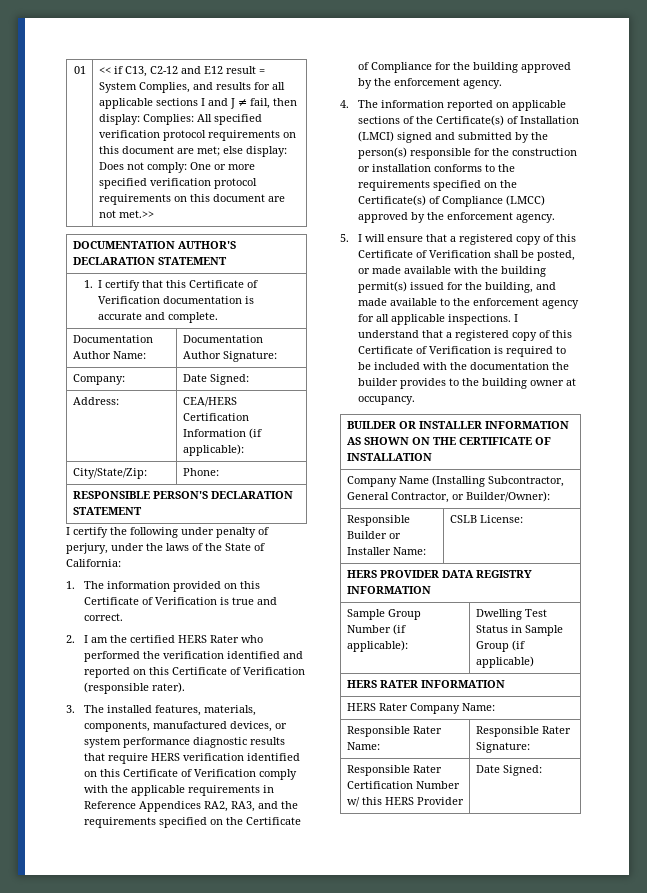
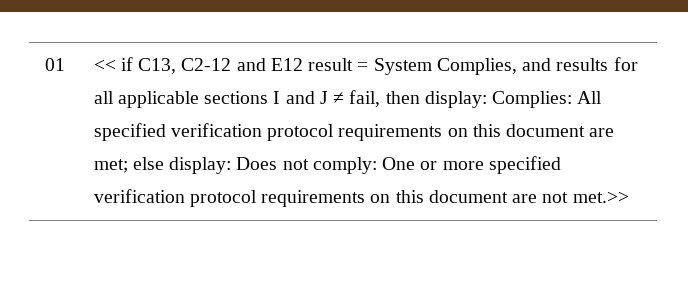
[72,241,236,249] [72,257,227,265] [83,280,259,291] [98,296,255,304] [98,312,219,323] [72,335,153,343] [72,351,146,359] [182,335,263,343] [182,351,277,362] [72,374,125,385] [182,374,249,385] [72,397,119,405] [182,397,237,407] [182,413,249,421] [182,428,262,439] [182,444,244,456] [72,468,147,479] [182,468,219,476] [72,491,293,499] [72,507,142,515] [66,527,269,538] [66,543,265,554] [66,559,121,567] [66,581,261,592] [84,597,278,605] [84,613,124,621] [66,635,264,643] [84,651,304,662] [84,667,306,678] [84,682,186,694] [66,705,257,716] [84,721,288,732] [84,737,286,748] [84,753,301,764] [84,769,298,780] [84,785,275,796] [84,801,299,812] [84,817,302,828] [358,62,572,73] [358,78,503,89] [340,100,567,111] [358,115,580,126] [358,131,549,143] [358,147,578,159] [358,164,516,172] [358,180,518,191] [358,195,546,207] [358,212,556,223] [340,234,577,245] [358,250,576,261] [358,266,547,277] [358,281,557,293] [358,298,580,309] [358,314,519,325] [358,330,573,341] [358,346,567,357] [358,362,570,370] [358,378,577,389] [358,396,416,405] [346,421,569,429] [346,437,551,445] [346,453,432,461] [346,475,564,487] [346,491,550,503] [346,515,410,526] [346,531,401,539] [346,547,426,555] [449,515,523,523] [346,570,532,578] [346,586,431,594] [346,609,421,620] [346,624,406,635] [346,640,408,652] [475,609,547,620] [475,625,563,636] [475,640,525,652] [475,656,534,668] [346,680,505,688] [346,703,495,714] [346,726,442,737] [346,742,380,750] [475,726,571,737] [475,742,530,753] [346,765,442,776] [346,781,460,789] [346,797,464,807] [475,765,542,776] // DOCUMENTATION AUTHOR'S DECLARATION STATEMENT // 1. I certify that this Certificate of Verification documentation is accurate and complete. // Documentation Author Name: | Documentation Author Signature: // Company: | Date Signed: // Address: | CEA/HERS Certification Information (if applicable): // City/State/Zip: | Phone: // RESPONSIBLE PERSON'S DECLARATION STATEMENT // I certify the following under penalty of perjury, under the laws of the State of California: // 1. The information provided on this Certificate of Verification is true and correct. // 2. I am the certified HERS Rater who performed the verification identified and reported on this Certificate of Verification (responsible rater). // 3. The installed features, materials, components, manufactured devices, or system performance diagnostic results that require HERS verification identified on this Certificate of Verification comply with the applicable requirements in Reference Appendices RA2, RA3, and the requirements specified on the Certificate of Compliance for the building approved by the enforcement agency. // 4. The information reported on applicable sections of the Certificate(s) of Installation (LMCI) signed and submitted by the person(s) responsible for the construction or installation conforms to the requirements specified on the Certificate(s) of Compliance (LMCC) approved by the enforcement agency. // 5. I will ensure that a registered copy of this Certificate of Verification shall be posted, or made available with the building permit(s) issued for the building, and made available to the enforcement agency for all applicable inspections. I understand that a registered copy of this Certificate of Verification is required to be included with the documentation the builder provides to the building owner at occupancy. // BUILDER OR INSTALLER INFORMATION AS SHOWN ON THE CERTIFICATE OF INSTALLATION // Company Name (Installing Subcontractor, General Contractor, or Builder/Owner): // Responsible Builder or Installer Name: | CSLB License: // HERS PROVIDER DATA REGISTRY INFORMATION // Sample Group Number (if applicable): | Dwelling Test Status in Sample Group (if applicable) // HERS RATER INFORMATION // HERS Rater Company Name: // Responsible Rater Name: | Responsible Rater Signature: // Responsible Rater Certification Number w/ this HERS Provider | Date Signed: -> (629, 197) none

